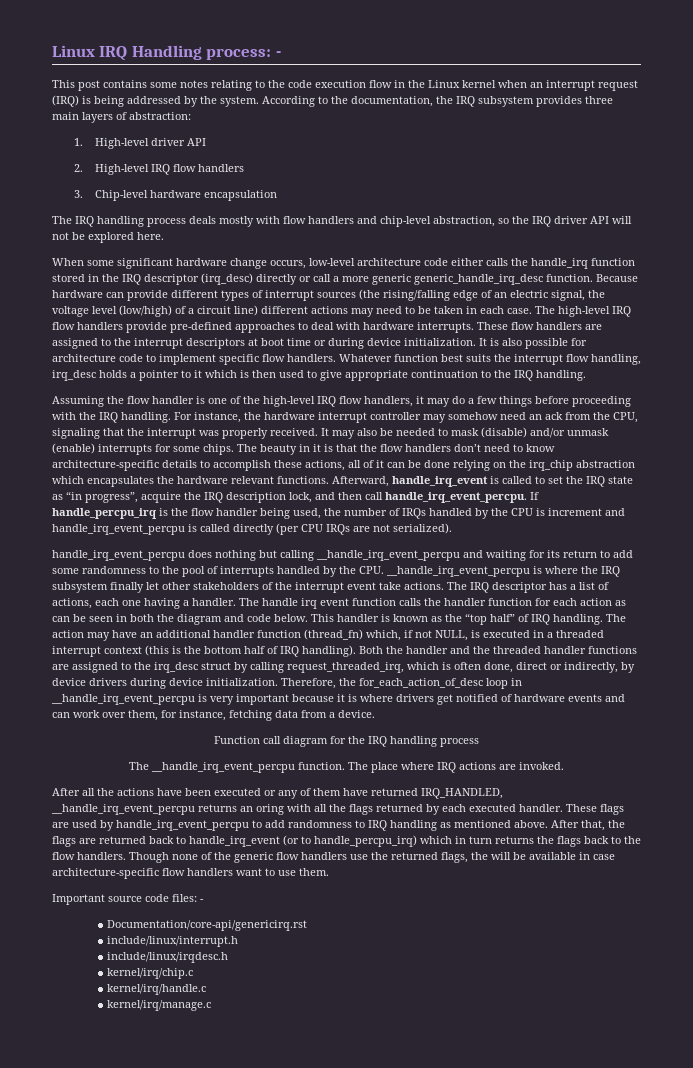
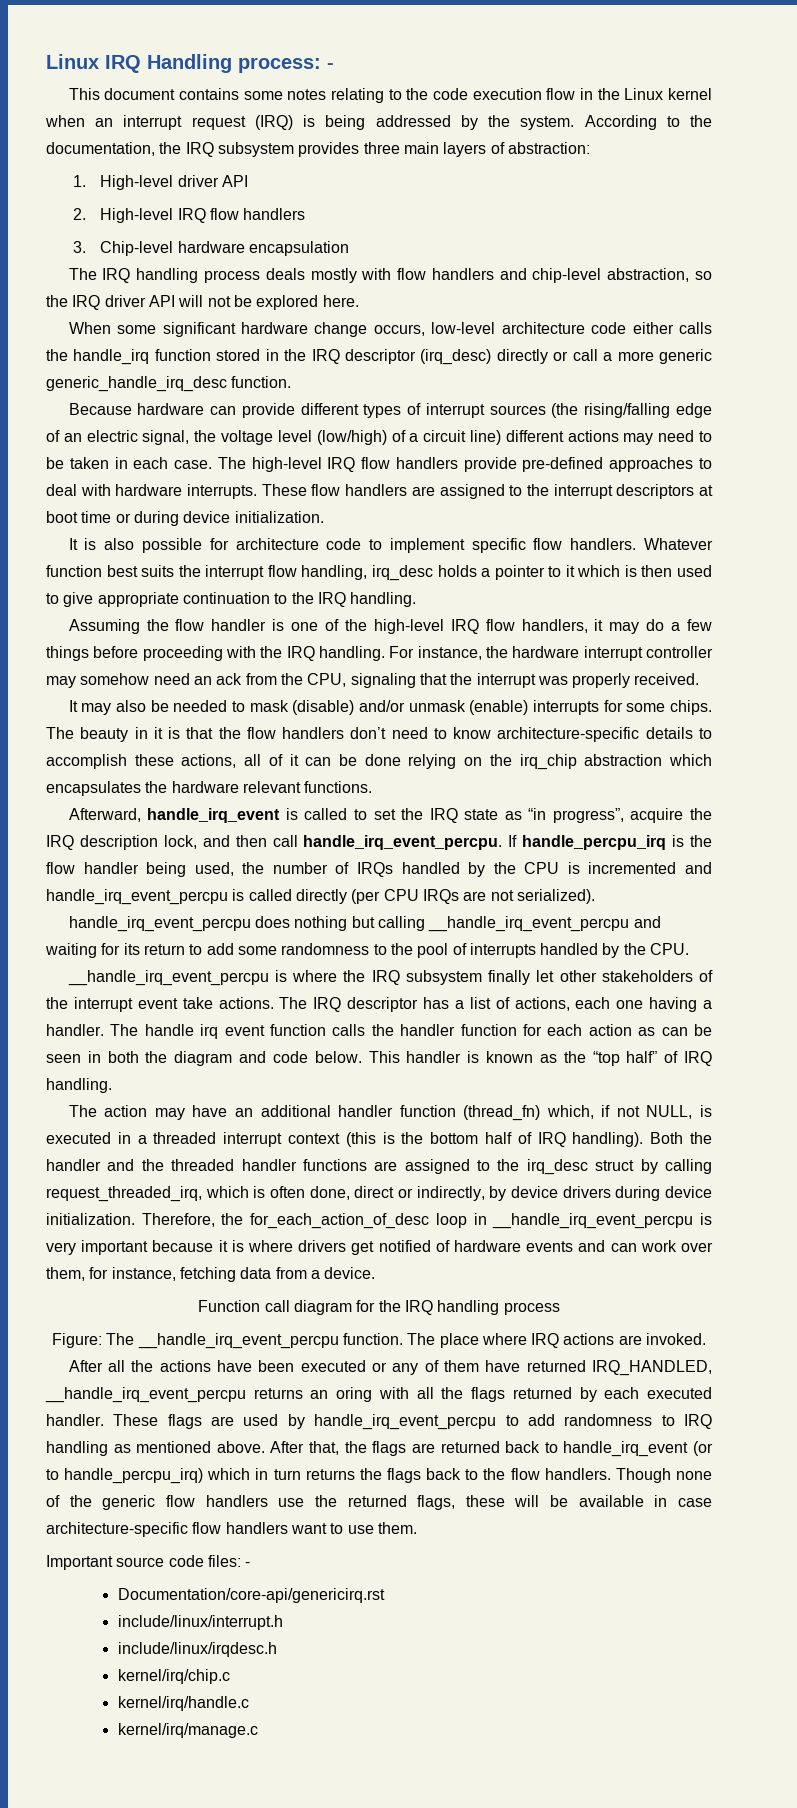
[78,80,100,91] post -> [104,88,176,100] document
(593, 278) none -> (292, 382) //
(476, 342) none -> (324, 517) //
(318, 432) none -> (700, 679) //
(329, 480) none -> (373, 787) //
[548,508,602,516] increment -> [588,862,677,874] incremented
(384, 570) none -> (690, 949) //
(603, 619) none -> (112, 1085) //
(479, 742) none -> [51,1333,102,1348] Figure:
[471,852,488,860] the -> [465,1495,505,1507] these

